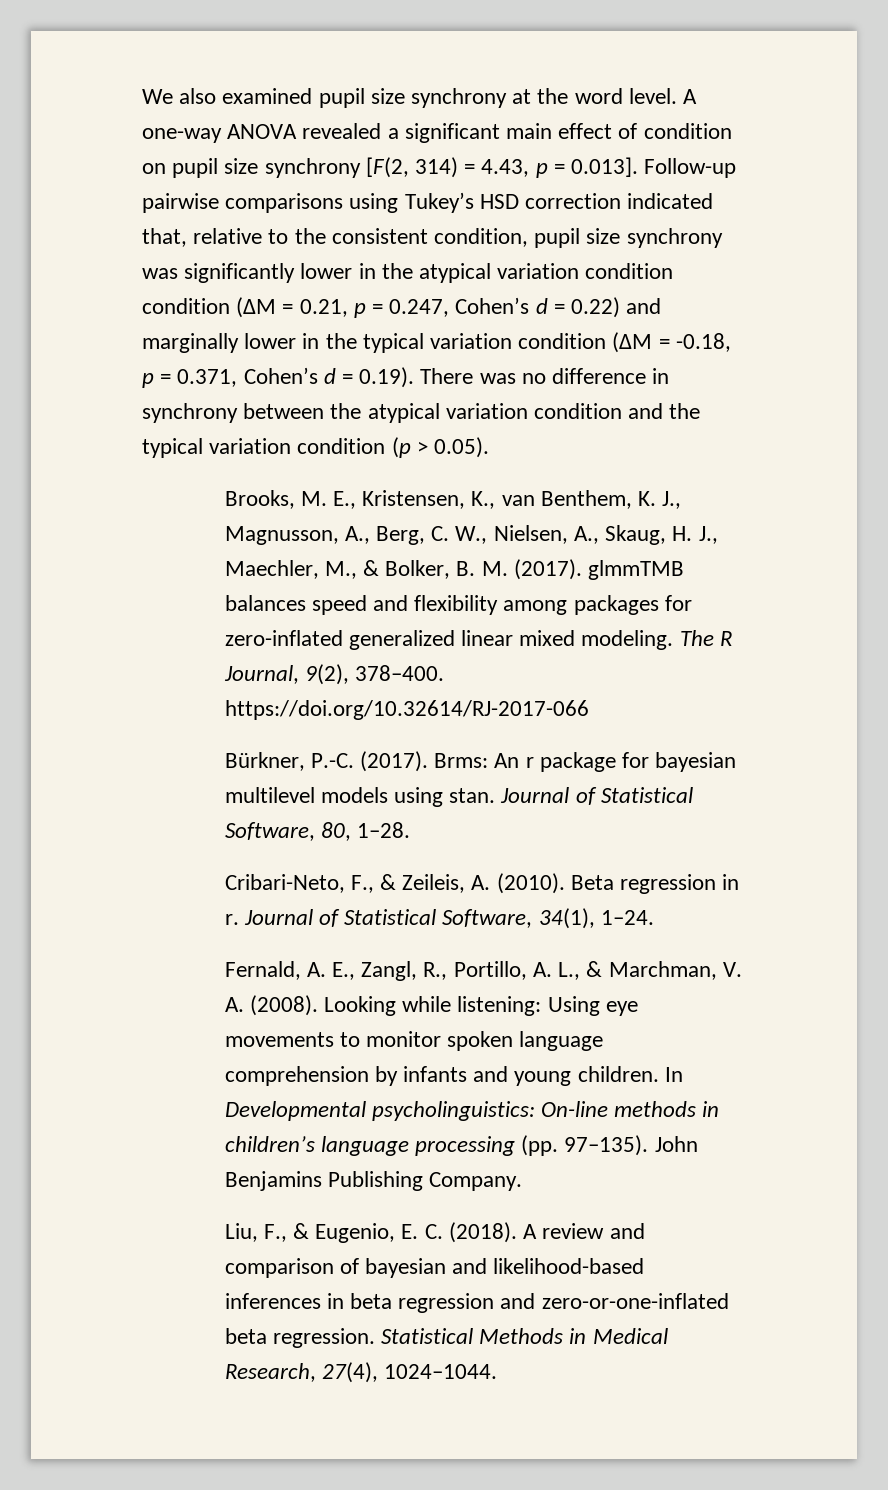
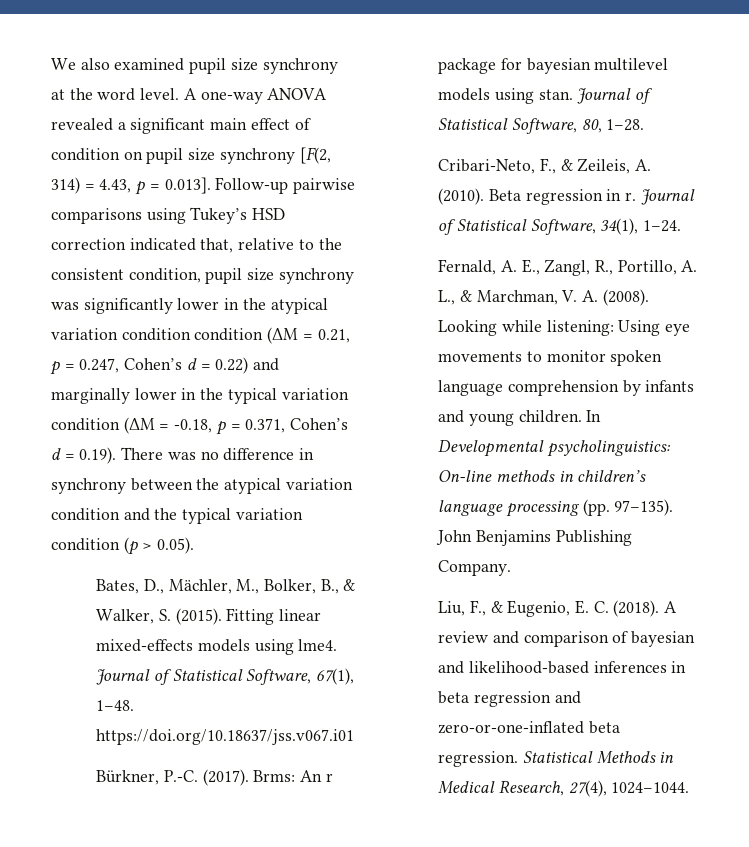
[224,490,682,509] [224,525,718,545] [224,559,685,580] [224,595,692,615] [224,630,732,650] [223,664,445,685] [224,700,589,720] Brooks, M. E., Kristensen, K., van Benthem, K. J., Magnusson, A., Berg, C. W., Nielsen, A., Skaug, H. J., Maechler, M., & Bolker, B. M. (2017). glmmTMB balances speed and flexibility among packages for zero-inflated generalized linear mixed modeling. The R Journal, 9(2), 378–400. https://doi.org/10.32614/RJ-2017-066 -> [96,579,356,594] [96,608,321,625] [96,639,338,655] [96,668,354,685] [96,700,135,711] [96,729,355,745] Bates, D., Mächler, M., Bolker, B., & Walker, S. (2015). Fitting linear mixed-effects models using lme4. Journal of Statistical Software, 67(1), 1–48. https://doi.org/10.18637/jss.v067.i01

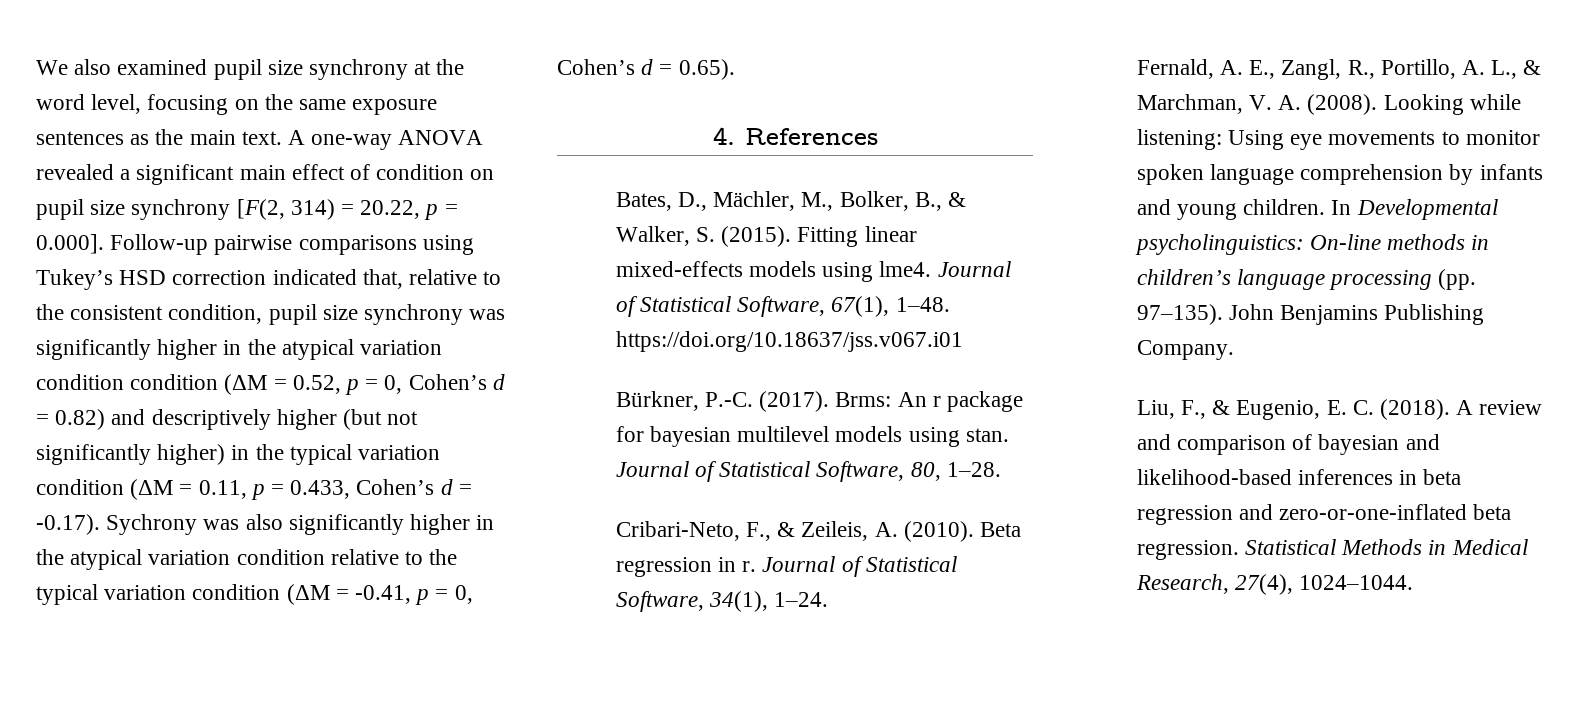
[140,88,180,100] level. -> [91,94,438,115] [36,129,282,145] level, focusing on the same exposure sentences as the main text.
[99,177,211,195] 4.43, p = 0.013]. -> [360,200,458,220] [36,234,104,254] 20.22, p = 0.000].
[177,298,220,310] lower -> [157,339,218,360] higher
[317,329,350,343] [50,357,280,375] [51,388,177,404] 0.21, p = 0.247, Cohen’s d = 0.22) and marginally lower -> [292,374,505,395] [36,409,419,430] [36,444,226,465] 0.52, p = 0, Cohen’s d = 0.82) and descriptively higher (but not significantly higher)
[174,418,349,435] [51,447,315,464] [51,478,353,494] [51,508,303,524] [51,537,195,555] -0.18, p = 0.371, Cohen’s d = 0.19). There was no difference in synchrony between the atypical variation condition and the typical variation condition (p > 0.05). -> [198,479,472,500] [36,514,495,535] [36,549,458,570] [36,584,473,605] [557,59,735,80] [712,127,878,145] 0.11, p = 0.433, Cohen’s d = -0.17). Sychrony was also significantly higher in the atypical variation condition relative to the typical variation condition (ΔM = -0.41, p = 0, Cohen’s d = 0.65). // 4. References

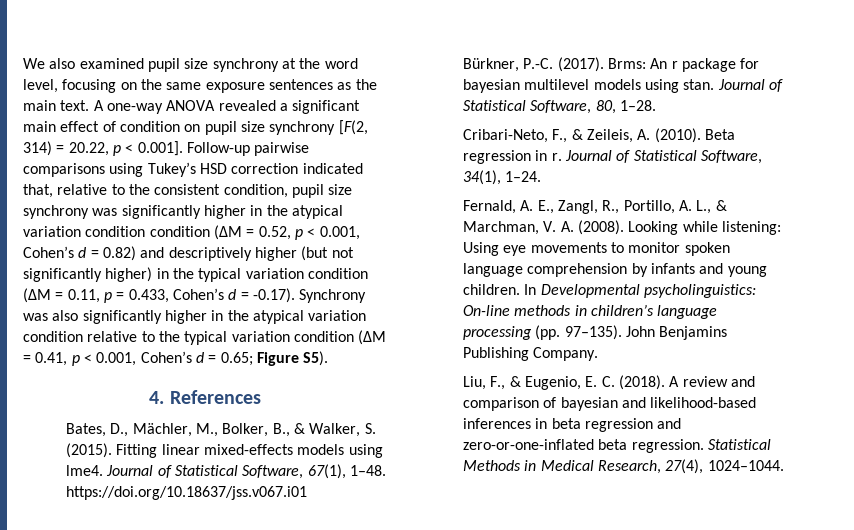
[444,204,458,215] [36,234,104,254] = 0.000]. -> [125,141,183,156] < 0.001].
[365,375,403,394] = 0, -> [307,226,360,240] < 0.001,
[106,514,198,535] Sychrony -> [299,289,367,303] Synchrony
[355,585,473,605] [557,59,735,80] -0.41, p = 0, Cohen’s d = 0.65). -> [35,351,329,366] 0.41, p < 0.001, Cohen’s d = 0.65; Figure S5).

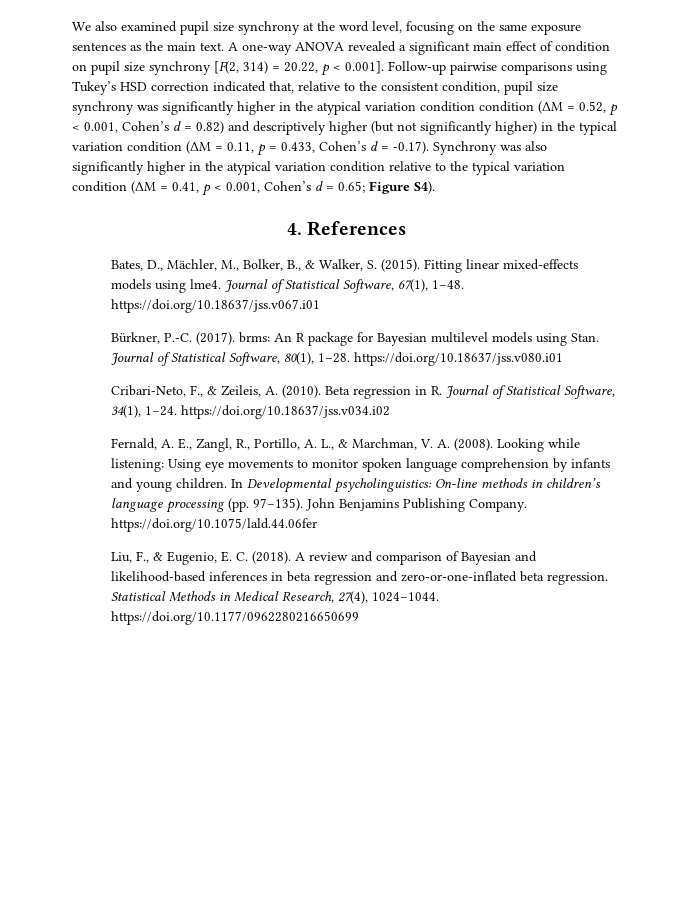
[303,351,329,366] S5). -> [414,181,435,194] S4).
[608,58,678,69] Brms: An r -> [238,332,305,343] brms: An R
[463,79,521,93] bayesian -> [376,333,427,346] Bayesian
[683,79,783,92] [463,100,616,114] stan. Journal of Statistical Software, 80, -> [570,333,599,342] [110,352,314,366] Stan. Journal of Statistical Software, 80(1),
(657, 105) none -> [353,352,563,366] https://doi.org/10.18637/jss.v080.i01
[551,153,562,161] r. -> [430,386,442,395] R.
(542, 176) none -> [180,405,390,419] https://doi.org/10.18637/jss.v034.i02
(599, 354) none -> [110,518,317,532] https://doi.org/10.1075/lald.44.06fer
[560,397,618,411] bayesian -> [460,552,511,565] Bayesian
(784, 465) none -> [110,611,359,625] https://doi.org/10.1177/0962280216650699

